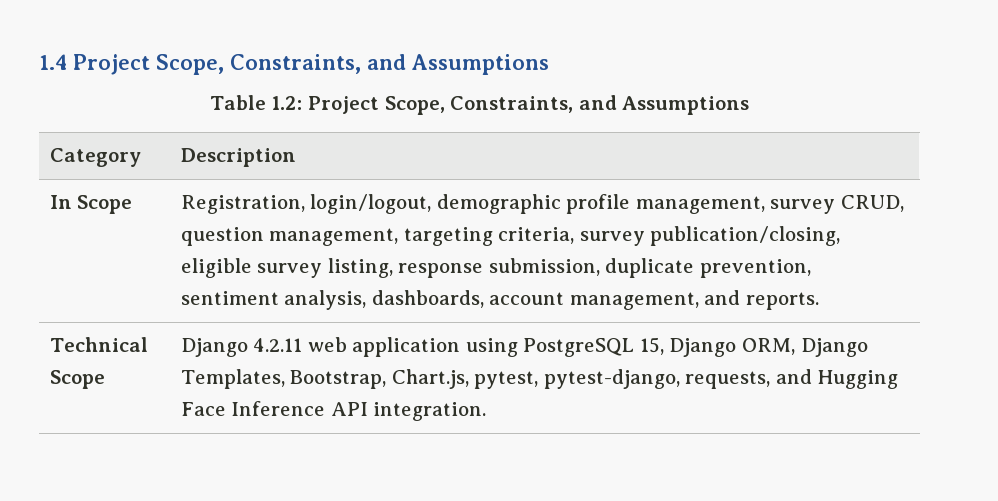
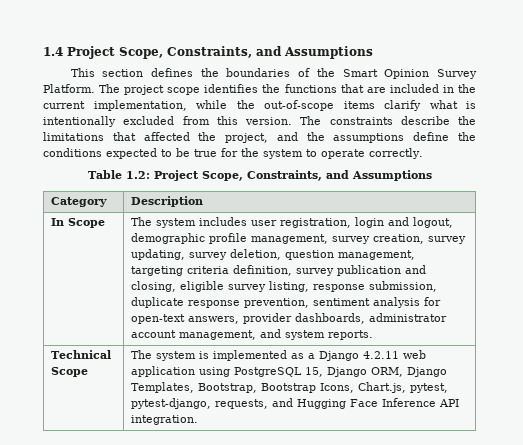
(549, 64) none -> [70,68,478,79] [43,84,476,95] [43,100,476,111] [43,116,476,127] [43,132,476,143] [43,148,423,159] // This section defines the boundaries of the Smart Opinion Survey Platform. The project scope identifies the functions that are included in the current implementation, while the out-of-scope items clarify what is intentionally excluded from this version. The constraints describe the limitations that affected the project, and the assumptions define the conditions expected to be true for the system to operate correctly.
[180,194,904,214] [180,226,841,246] Registration, login/logout, demographic profile management, survey CRUD, question management, targeting criteria, survey publication/closing, -> [131,217,454,228] [131,233,467,244] [131,249,416,260] [131,265,427,276] [131,281,177,292] The system includes user registration, login and logout, demographic profile management, survey creation, survey updating, survey deletion, question management, targeting criteria definition, survey publication and closing,
(695, 268) none -> [188,300,241,308] response
[284,290,484,310] analysis, dashboards, -> [373,297,442,308] [131,313,448,324] analysis for open-text answers, provider dashboards, administrator
(741, 297) none -> [285,330,326,340] system
(105, 379) none -> [131,350,316,361] The system is implemented as a
(387, 379) none -> [261,383,355,393] Bootstrap Icons,

